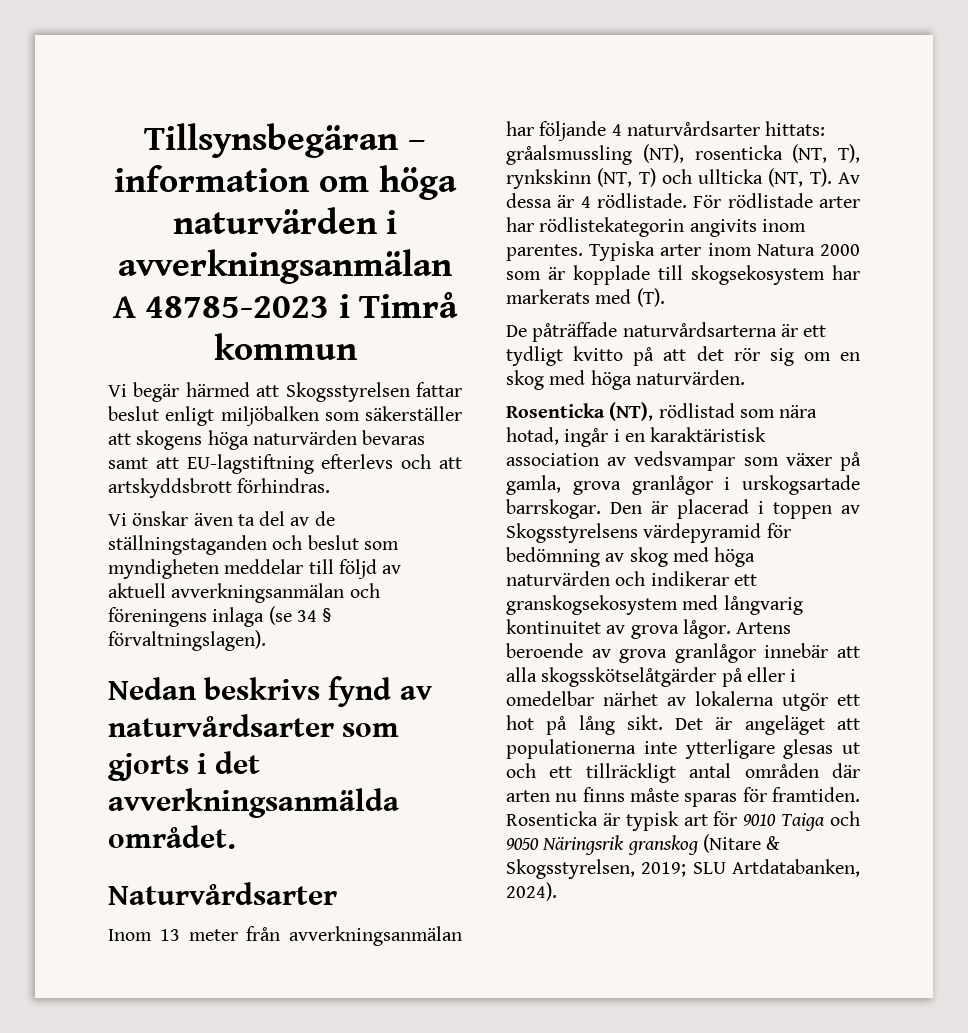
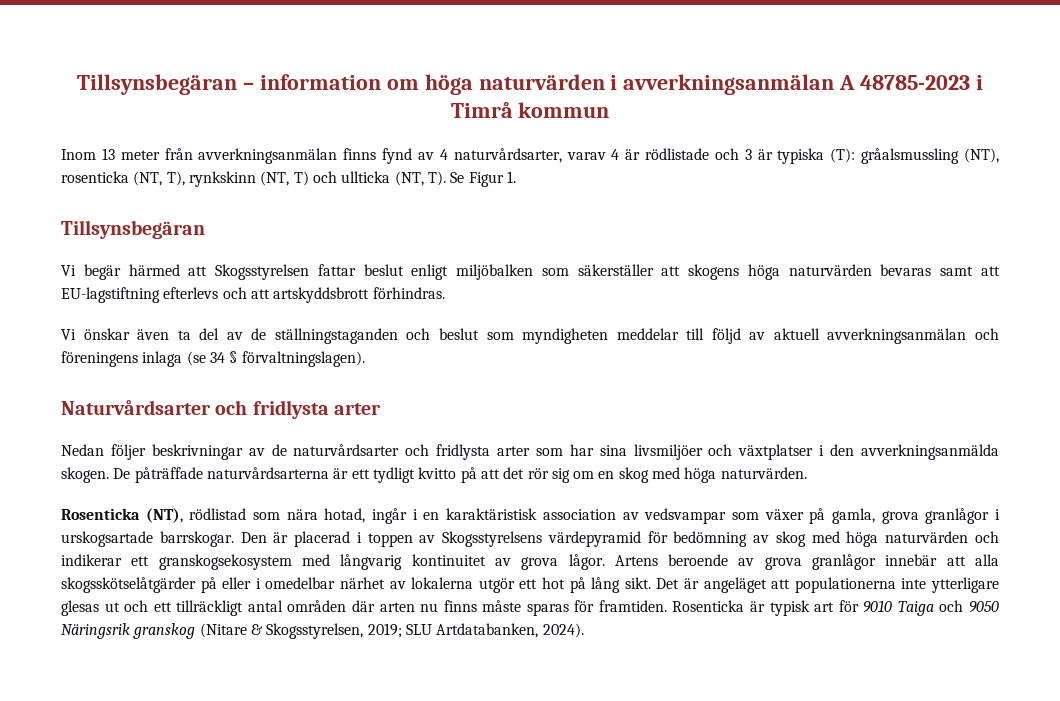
(357, 346) none -> [61,148,1000,164] [61,171,516,187] [61,220,205,239] // Inom 13 meter från avverkningsanmälan finns fynd av 4 naturvårdsarter, varav 4 är rödlistade och 3 är typiska (T): gråalsmussling (NT), rosenticka (NT, T), rynkskinn (NT, T) och ullticka (NT, T). Se Figur 1. // Tillsynsbegäran
[108,676,432,707] [108,714,400,737] [108,751,261,781] [108,788,399,818] [108,825,236,849] [108,882,337,905] [108,926,462,946] [506,121,826,141] [506,144,860,165] [506,168,860,189] [506,193,860,208] [506,217,806,237] [506,241,860,261] [506,265,860,285] [506,288,665,307] Nedan beskrivs fynd av naturvårdsarter som gjorts i det avverkningsanmälda området. // Naturvårdsarter // Inom 13 meter från avverkningsanmälan har följande 4 naturvårdsarter hittats: gråalsmussling (NT), rosenticka (NT, T), rynkskinn (NT, T) och ullticka (NT, T). Av dessa är 4 rödlistade. För rödlistade arter har rödlistekategorin angivits inom parentes. Typiska arter inom Natura 2000 som är kopplade till skogsekosystem har markerats med (T). // -> [61,400,382,419] [61,444,999,460] [61,467,109,483] Naturvårdsarter och fridlysta arter // Nedan följer beskrivningar av de naturvårdsarter och fridlysta arter som har sina livsmiljöer och växtplatser i den avverkningsanmälda skogen.

